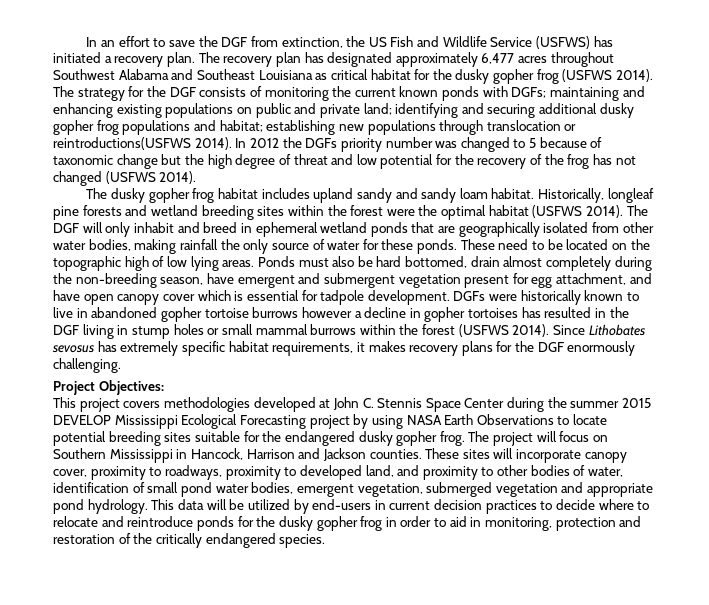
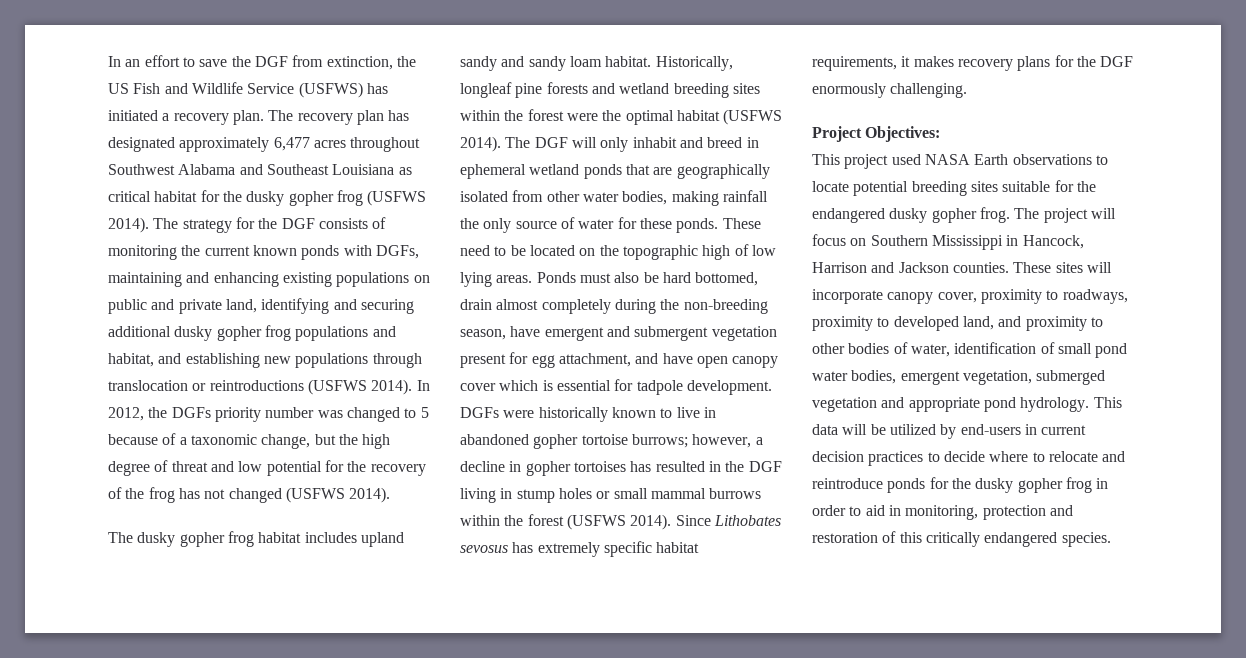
[511,87,547,98] DGFs; -> [375,245,419,259] DGFs,
[363,103,392,115] land; -> [225,299,257,313] land,
[219,120,263,132] habitat; -> [108,353,182,367] habitat, and
[53,137,191,150] reintroductions(USFWS -> [209,379,367,395] reintroductions (USFWS
[249,138,279,148] 2012 -> [108,407,144,421] 2012,
[53,154,158,169] taxonomic change -> [179,434,311,449] a taxonomic change,
[252,307,352,318] burrows however -> [631,434,752,448] burrows; however,
[123,397,652,412] [53,414,403,429] covers methodologies developed at John C. Stennis Space Center during the summer 2015 DEVELOP Mississippi Ecological Forecasting project by using -> [891,154,921,165] used
[476,414,554,425] Observations -> [1012,154,1092,165] observations
[133,533,153,544] the -> [899,532,922,543] this

